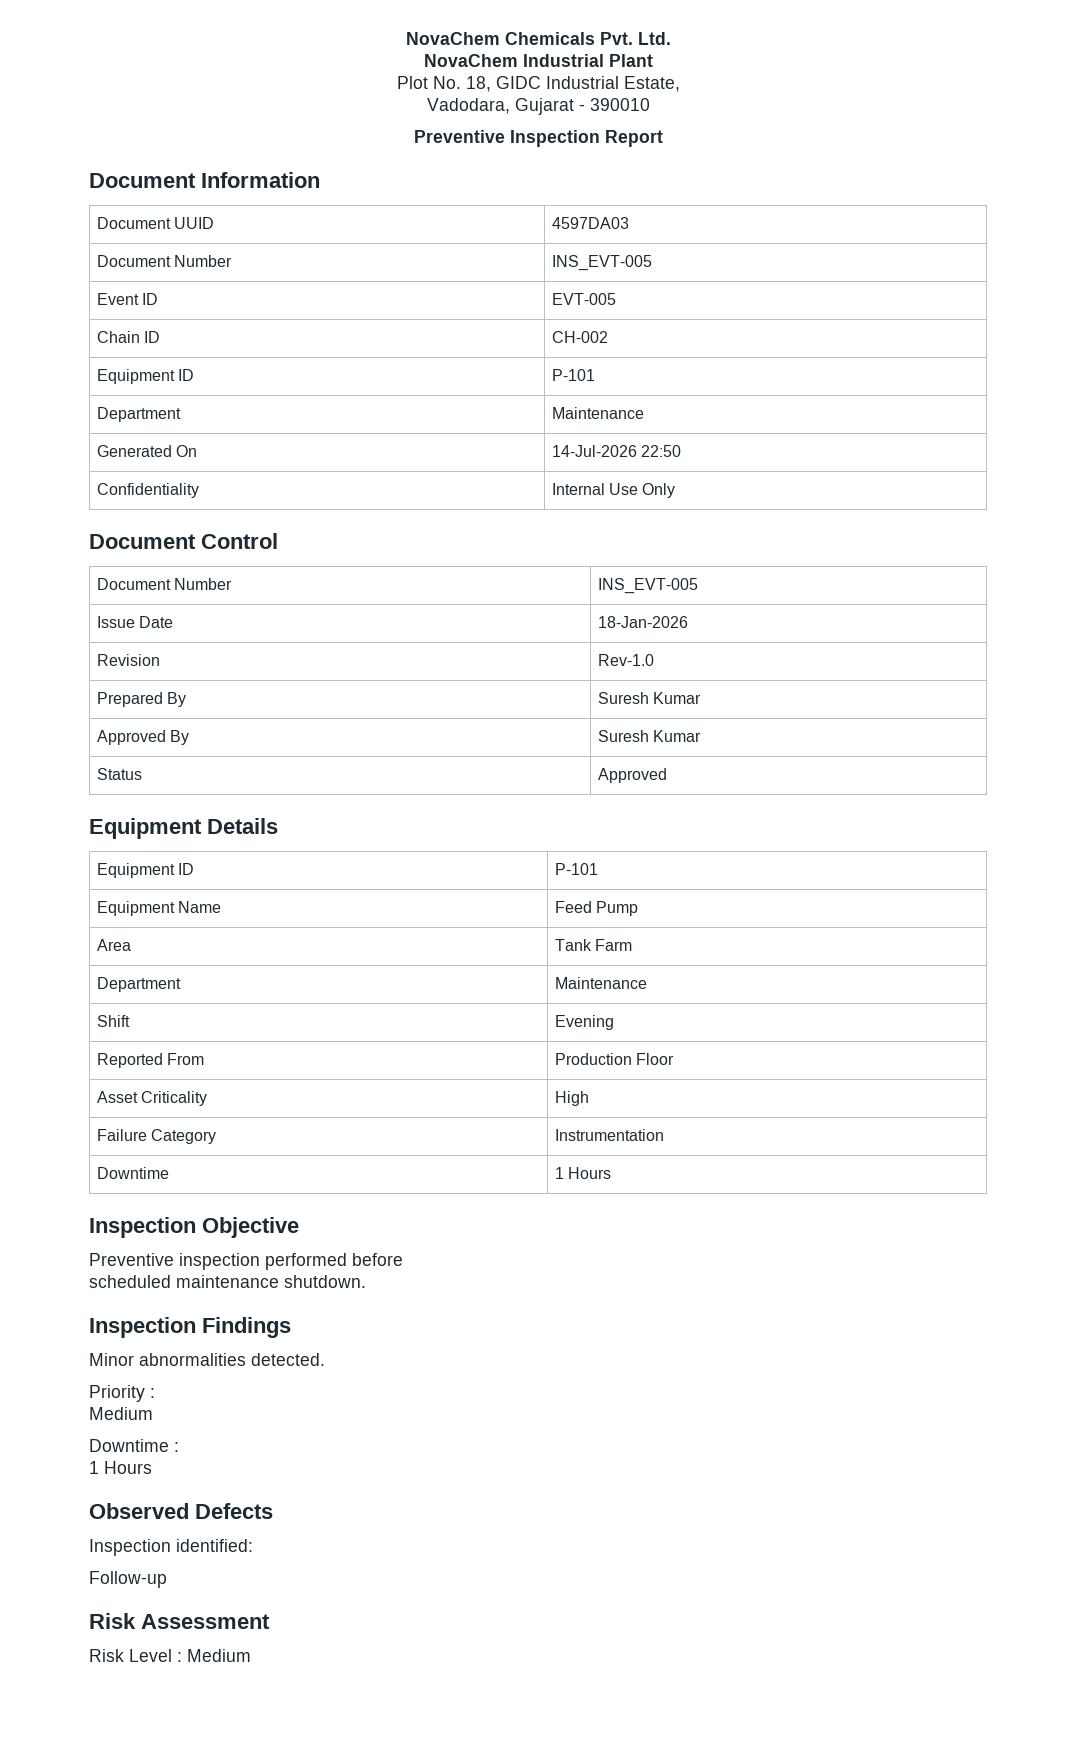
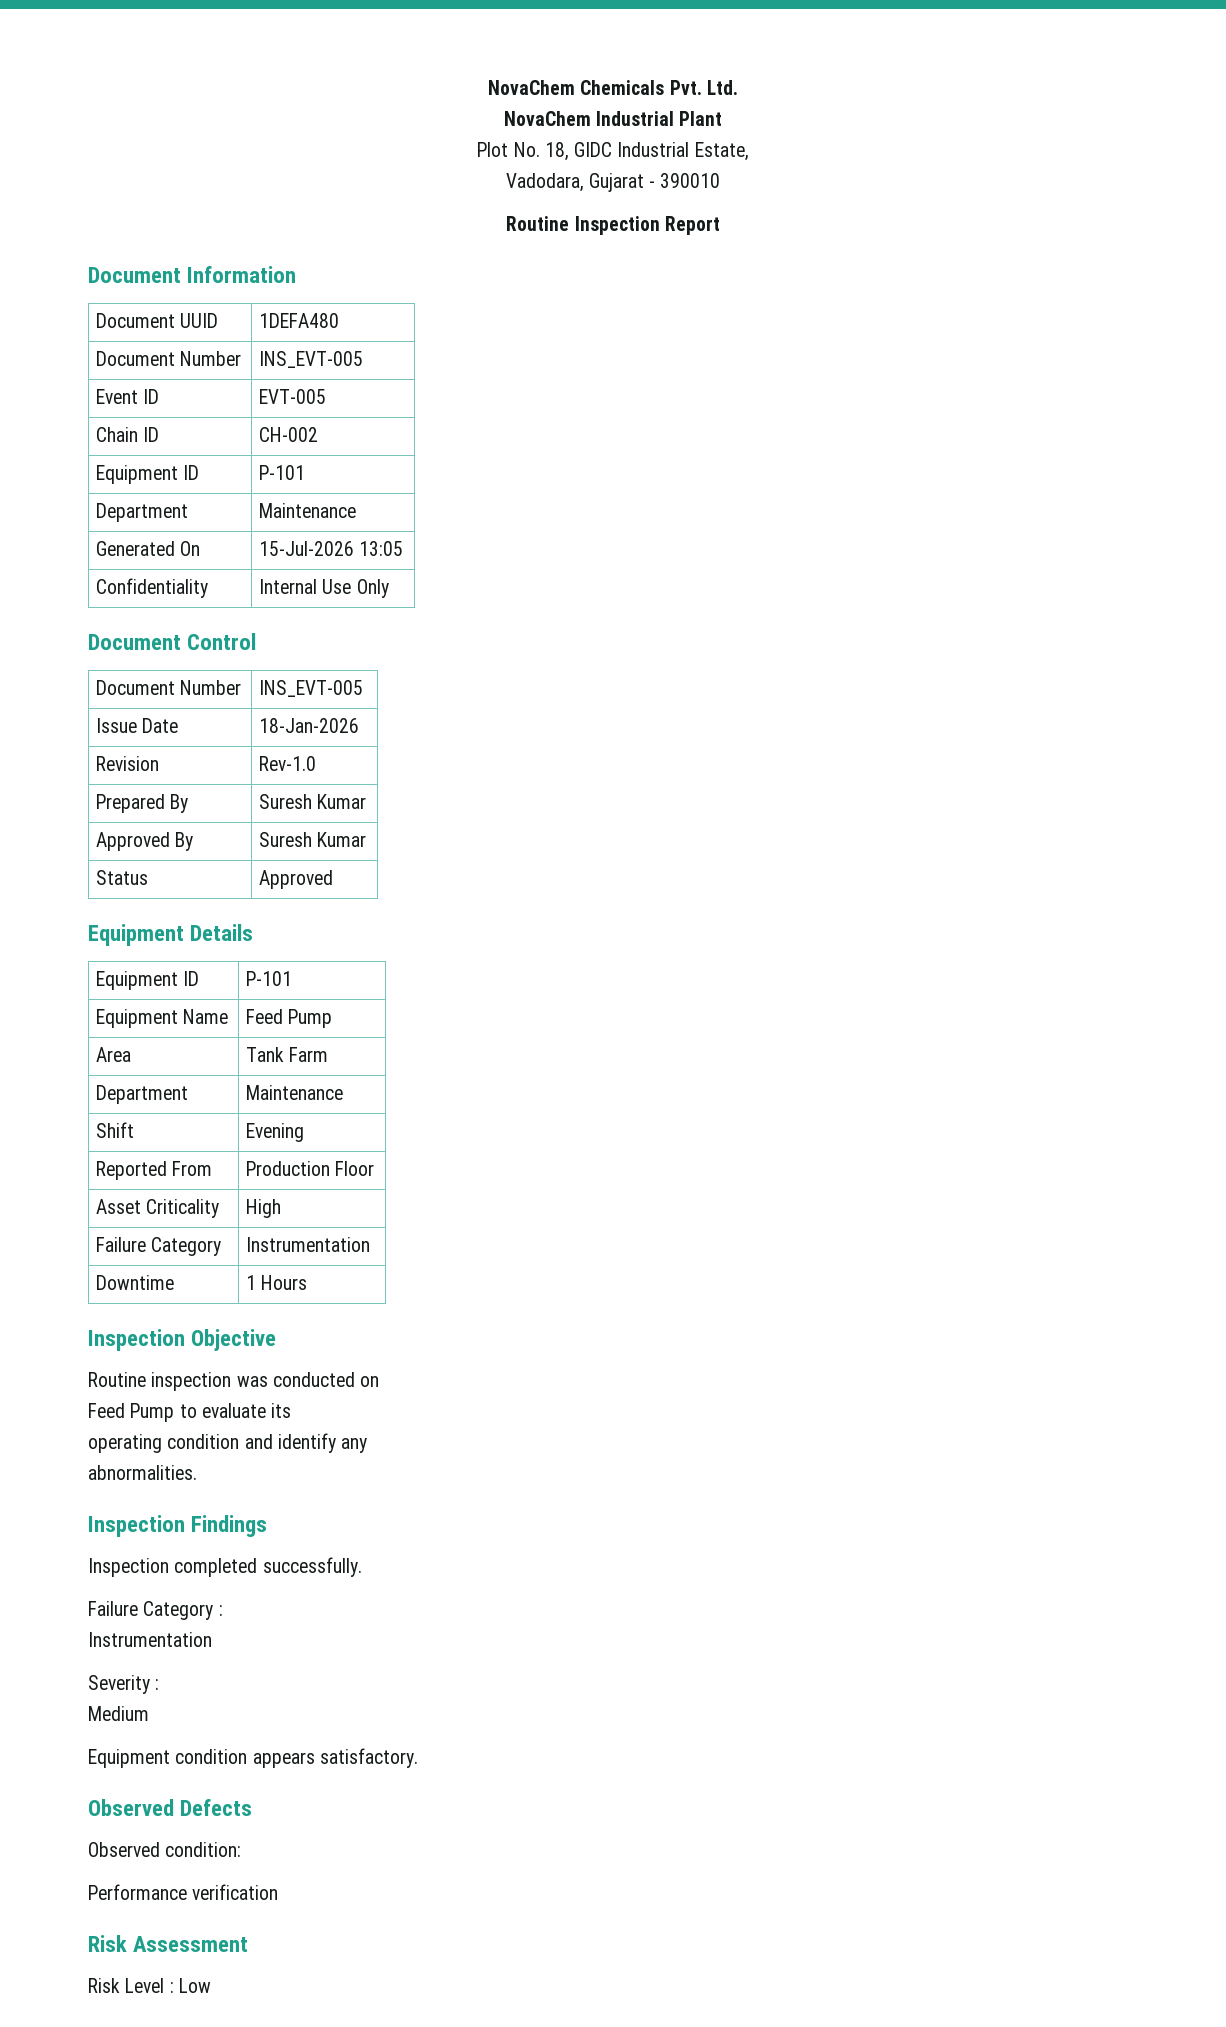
[413,130,505,143] Preventive -> [506,216,570,231] Routine
[551,217,629,229] 4597DA03 -> [259,313,340,328] 1DEFA480
[551,445,682,457] 14-Jul-2026 22:50 -> [259,541,404,556] 15-Jul-2026 13:05
[89,1253,403,1270] [89,1275,366,1288] [89,1317,291,1338] [89,1353,325,1366] [89,1385,155,1402] [89,1407,153,1420] [89,1439,179,1452] [89,1461,152,1474] [89,1503,273,1519] [89,1539,253,1556] [89,1571,167,1588] Preventive inspection performed before // scheduled maintenance shutdown. // Inspection Findings // Minor abnormalities detected. // Priority : // Medium // Downtime : // 1 Hours // Observed Defects // Inspection identified: // Follow-up -> [88,1372,380,1391] [88,1403,292,1422] [88,1433,368,1453] [88,1465,197,1480] [88,1515,268,1537] [88,1557,362,1577] [88,1601,223,1620] [88,1632,212,1647] [88,1675,160,1694] [88,1706,149,1721] [88,1748,418,1768] [88,1799,253,1816] [88,1842,242,1857] [88,1884,279,1900] Routine inspection was conducted on // Feed Pump to evaluate its // operating condition and identify any // abnormalities. // Inspection Findings // Inspection completed successfully. // Failure Category : // Instrumentation // Severity : // Medium // Equipment condition appears satisfactory. // Observed Defects // Observed condition: // Performance verification
[187,1649,251,1662] Medium -> [178,1978,211,1993] Low

